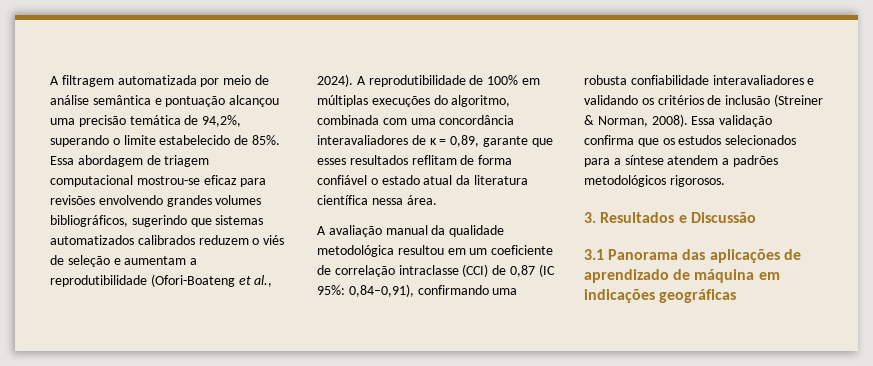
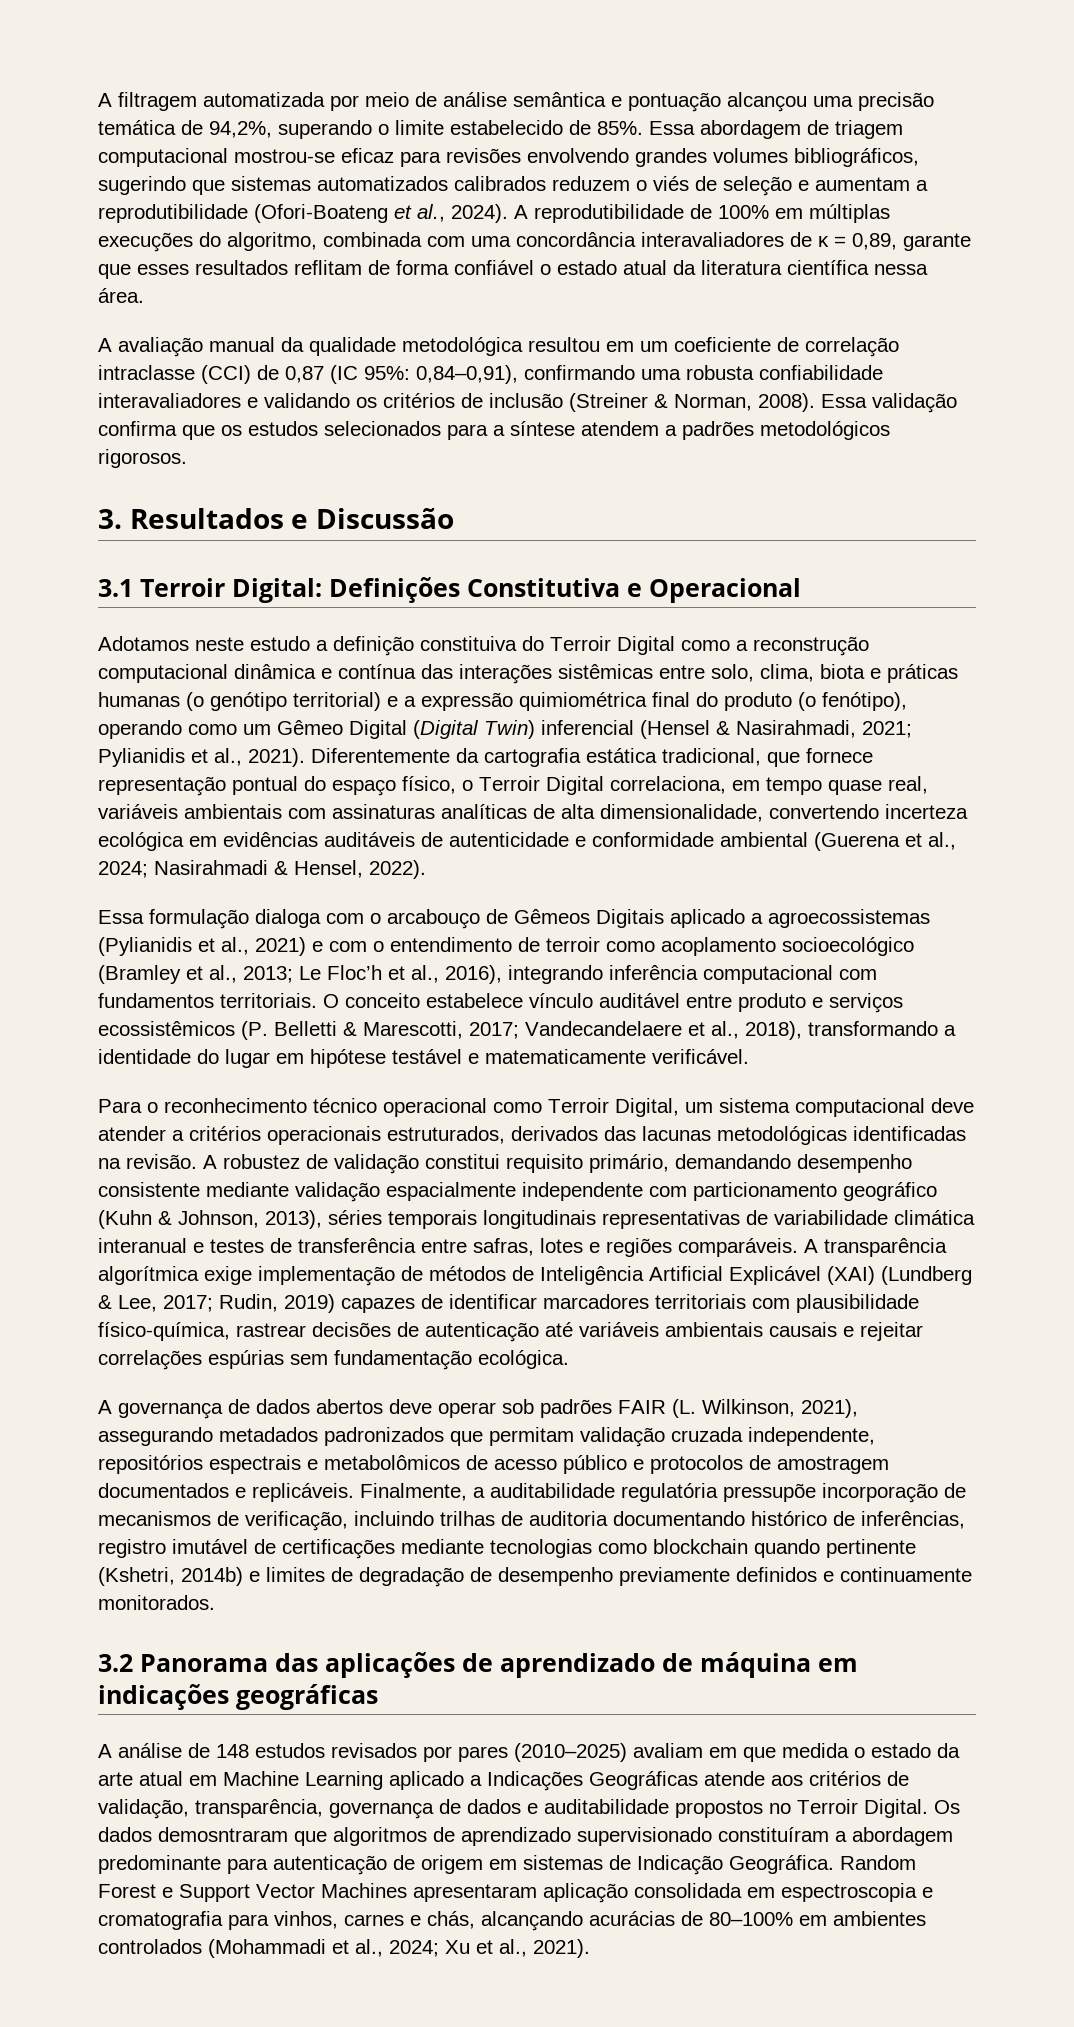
(604, 254) none -> [140,577,801,603] [98,636,869,656] [98,664,958,684] [98,692,907,711] [98,720,912,739] [98,748,873,767] [98,776,928,796] [98,804,968,822] [98,832,956,851] [98,860,426,879] [98,909,930,929] [98,937,914,956] [98,965,877,984] [98,993,903,1013] [98,1021,956,1040] [98,1049,749,1068] [98,1098,974,1117] [98,1126,966,1145] [98,1154,912,1174] [98,1182,937,1202] [98,1210,975,1229] [98,1238,947,1257] [98,1266,972,1286] [98,1294,919,1313] [98,1322,923,1342] [98,1350,569,1370] [98,1399,858,1419] [98,1427,875,1447] [98,1455,889,1474] [98,1483,966,1503] [98,1511,965,1531] [98,1539,916,1559] [98,1567,972,1587] [98,1595,215,1610] [98,1654,133,1672] Terroir Digital: Definições Constitutiva e Operacional // Adotamos neste estudo a definição constituiva do Terroir Digital como a reconstrução computacional dinâmica e contínua das interações sistêmicas entre solo, clima, biota e práticas humanas (o genótipo territorial) e a expressão quimiométrica final do produto (o fenótipo), operando como um Gêmeo Digital (Digital Twin) inferencial (Hensel & Nasirahmadi, 2021; Pylianidis et al., 2021). Diferentemente da cartografia estática tradicional, que fornece representação pontual do espaço físico, o Terroir Digital correlaciona, em tempo quase real, variáveis ambientais com assinaturas analíticas de alta dimensionalidade, convertendo incerteza ecológica em evidências auditáveis de autenticidade e conformidade ambiental (Guerena et al., 2024; Nasirahmadi & Hensel, 2022). // Essa formulação dialoga com o arcabouço de Gêmeos Digitais aplicado a agroecossistemas (Pylianidis et al., 2021) e com o entendimento de terroir como acoplamento socioecológico (Bramley et al., 2013; Le Floc’h et al., 2016), integrando inferência computacional com fundamentos territoriais. O conceito estabelece vínculo auditável entre produto e serviços ecossistêmicos (P. Belletti & Marescotti, 2017; Vandecandelaere et al., 2018), transformando a identidade do lugar em hipótese testável e matematicamente verificável. // Para o reconhecimento técnico operacional como Terroir Digital, um sistema computacional deve atender a critérios operacionais estruturados, derivados das lacunas metodológicas identificadas na revisão. A robustez de validação constitui requisito primário, demandando desempenho consistente mediante validação espacialmente independente com particionamento geográfico (Kuhn & Johnson, 2013), séries temporais longitudinais representativas de variabilidade climática interanual e testes de transferência entre safras, lotes e regiões comparáveis. A transparência algorítmica exige implementação de métodos de Inteligência Artificial Explicável (XAI) (Lundberg & Lee, 2017; Rudin, 2019) capazes de identificar marcadores territoriais com plausibilidade físico-química, rastrear decisões de autenticação até variáveis ambientais causais e rejeitar correlações espúrias sem fundamentação ecológica. // A governança de dados abertos deve operar sob padrões FAIR (L. Wilkinson, 2021), assegurando metadados padronizados que permitam validação cruzada independente, repositórios espectrais e metabolômicos de acesso público e protocolos de amostragem documentados e replicáveis. Finalmente, a auditabilidade regulatória pressupõe incorporação de mecanismos de verificação, incluindo trilhas de auditoria documentando histórico de inferências, registro imutável de certificações mediante tecnologias como blockchain quando pertinente (Kshetri, 2014b) e limites de degradação de desempenho previamente definidos e continuamente monitorados. // 3.2
(737, 296) none -> [98,1743,960,1762] [98,1771,909,1791] [98,1799,960,1819] [98,1827,953,1846] [98,1855,916,1875] [98,1883,933,1903] [98,1911,926,1931] [98,1939,590,1958] // A análise de 148 estudos revisados por pares (2010–2025) avaliam em que medida o estado da arte atual em Machine Learning aplicado a Indicações Geográficas atende aos critérios de validação, transparência, governança de dados e auditabilidade propostos no Terroir Digital. Os dados demosntraram que algoritmos de aprendizado supervisionado constituíram a abordagem predominante para autenticação de origem em sistemas de Indicação Geográfica. Random Forest e Support Vector Machines apresentaram aplicação consolidada em espectroscopia e cromatografia para vinhos, carnes e chás, alcançando acurácias de 80–100% em ambientes controlados (Mohammadi et al., 2024; Xu et al., 2021).

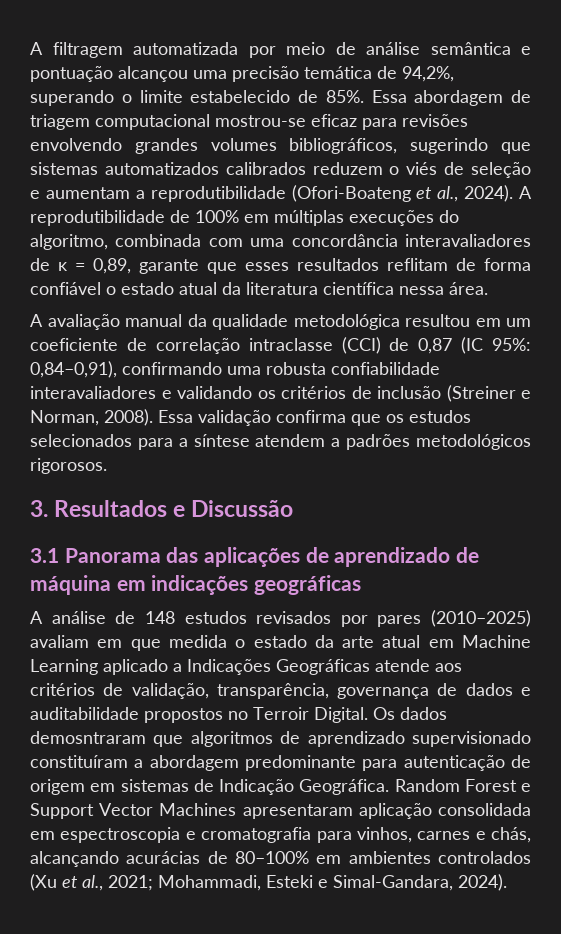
[654,394,668,408] & -> [521,390,531,399] e
[140,577,801,603] [98,636,869,656] [98,664,958,684] [98,692,907,711] [98,720,912,739] [98,748,873,767] [98,776,928,796] [98,804,968,822] [98,832,956,851] [98,860,426,879] [98,909,930,929] [98,937,914,956] [98,965,877,984] [98,993,903,1013] [98,1021,956,1040] [98,1049,749,1068] [98,1098,974,1117] [98,1126,966,1145] [98,1154,912,1174] [98,1182,937,1202] [98,1210,975,1229] [98,1238,947,1257] [98,1266,972,1286] [98,1294,919,1313] [98,1322,923,1342] [98,1350,569,1370] [98,1399,858,1419] [98,1427,875,1447] [98,1455,889,1474] [98,1483,966,1503] [98,1511,965,1531] [98,1539,916,1559] [98,1567,972,1587] [98,1595,215,1610] [98,1654,133,1672] Terroir Digital: Definições Constitutiva e Operacional // Adotamos neste estudo a definição constituiva do Terroir Digital como a reconstrução computacional dinâmica e contínua das interações sistêmicas entre solo, clima, biota e práticas humanas (o genótipo territorial) e a expressão quimiométrica final do produto (o fenótipo), operando como um Gêmeo Digital (Digital Twin) inferencial (Hensel & Nasirahmadi, 2021; Pylianidis et al., 2021). Diferentemente da cartografia estática tradicional, que fornece representação pontual do espaço físico, o Terroir Digital correlaciona, em tempo quase real, variáveis ambientais com assinaturas analíticas de alta dimensionalidade, convertendo incerteza ecológica em evidências auditáveis de autenticidade e conformidade ambiental (Guerena et al., 2024; Nasirahmadi & Hensel, 2022). // Essa formulação dialoga com o arcabouço de Gêmeos Digitais aplicado a agroecossistemas (Pylianidis et al., 2021) e com o entendimento de terroir como acoplamento socioecológico (Bramley et al., 2013; Le Floc’h et al., 2016), integrando inferência computacional com fundamentos territoriais. O conceito estabelece vínculo auditável entre produto e serviços ecossistêmicos (P. Belletti & Marescotti, 2017; Vandecandelaere et al., 2018), transformando a identidade do lugar em hipótese testável e matematicamente verificável. // Para o reconhecimento técnico operacional como Terroir Digital, um sistema computacional deve atender a critérios operacionais estruturados, derivados das lacunas metodológicas identificadas na revisão. A robustez de validação constitui requisito primário, demandando desempenho consistente mediante validação espacialmente independente com particionamento geográfico (Kuhn & Johnson, 2013), séries temporais longitudinais representativas de variabilidade climática interanual e testes de transferência entre safras, lotes e regiões comparáveis. A transparência algorítmica exige implementação de métodos de Inteligência Artificial Explicável (XAI) (Lundberg & Lee, 2017; Rudin, 2019) capazes de identificar marcadores territoriais com plausibilidade físico-química, rastrear decisões de autenticação até variáveis ambientais causais e rejeitar correlações espúrias sem fundamentação ecológica. // A governança de dados abertos deve operar sob padrões FAIR (L. Wilkinson, 2021), assegurando metadados padronizados que permitam validação cruzada independente, repositórios espectrais e metabolômicos de acesso público e protocolos de amostragem documentados e replicáveis. Finalmente, a auditabilidade regulatória pressupõe incorporação de mecanismos de verificação, incluindo trilhas de auditoria documentando histórico de inferências, registro imutável de certificações mediante tecnologias como blockchain quando pertinente (Kshetri, 2014b) e limites de degradação de desempenho previamente definidos e continuamente monitorados. // 3.2 -> (59, 555) none
[208,1939,590,1958] (Mohammadi et al., 2024; Xu et al., 2021). -> [30,874,507,891] (Xu et al., 2021; Mohammadi, Esteki e Simal-Gandara, 2024).

